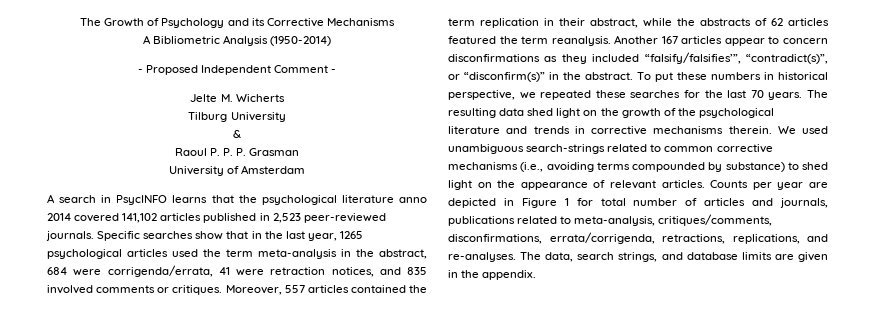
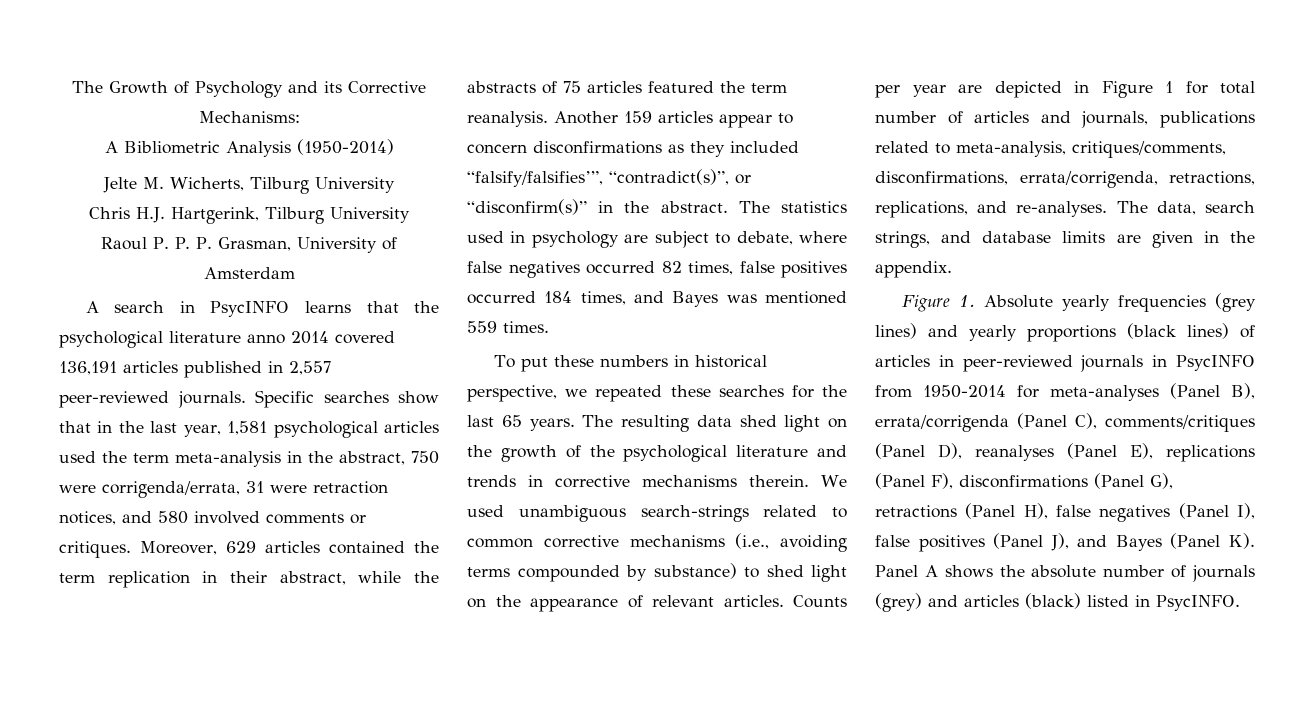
[326,18,395,26] Mechanisms -> [198,111,300,123] Mechanisms:
[137,65,337,75] // - Proposed Independent Comment - -> (394, 147) none
[235,94,285,102] [188,112,286,122] [233,130,241,138] Wicherts // Tilburg University // & -> [170,177,395,194] [89,207,410,224] Wicherts, Tilburg University // Chris H.J. Hartgerink, Tilburg University
[249,148,300,156] Grasman // -> [218,237,292,251] Grasman,
[122,213,158,223] 141,102 -> [59,361,117,375] 136,191
[272,213,301,223] 2,523 -> [289,361,331,375] 2,557
[339,231,363,239] 1265 -> [227,421,268,435] 1,581
[47,267,67,275] 684 -> [411,451,439,464] 750
[218,267,230,275] 41 -> [246,481,264,493] 31
[407,267,427,275] 835 -> [158,511,188,524] 580
[284,285,305,293] 557 -> [226,541,256,553] 629
[771,18,783,26] 62 -> [563,81,581,93] 75
[661,36,678,44] 167 -> [624,111,652,123] 159
(633, 76) none -> [738,201,847,213] [467,231,847,248] [467,261,847,278] [467,291,847,307] [467,321,549,333] The statistics used in psychology are subject to debate, where false negatives occurred 82 times, false positives occurred 184 times, and Bayes was mentioned 559 times. //
[750,90,764,98] 70 -> [501,415,522,427] 65
(537, 275) none -> [901,293,1256,312] [875,323,1255,342] [875,355,1255,372] [875,383,1255,401] [875,413,1255,432] [875,443,1255,462] [875,473,1173,489] [875,503,1255,522] [875,533,1255,552] [875,565,1255,582] [875,593,1240,612] // Figure 1. Absolute yearly frequencies (grey lines) and yearly proportions (black lines) of articles in peer-reviewed journals in PsycINFO from 1950-2014 for meta-analyses (Panel B), errata/corrigenda (Panel C), comments/critiques (Panel D), reanalyses (Panel E), replications (Panel F), disconfirmations (Panel G), retractions (Panel H), false negatives (Panel I), false positives (Panel J), and Bayes (Panel K). Panel A shows the absolute number of journals (grey) and articles (black) listed in PsycINFO.

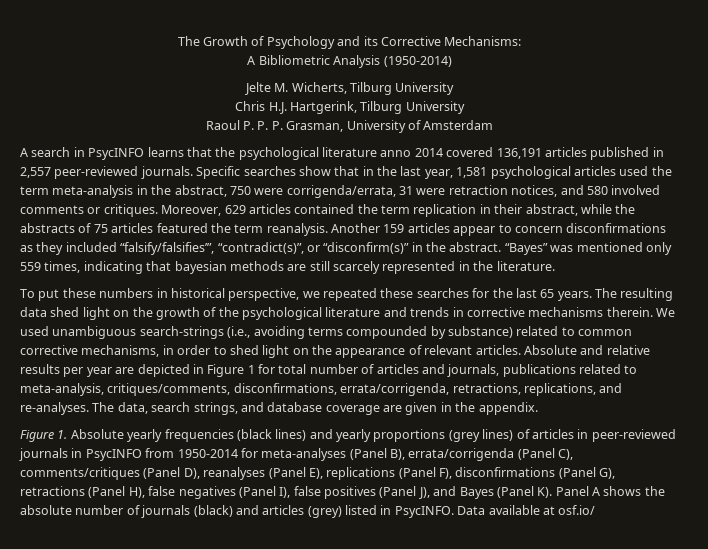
[738,201,847,213] [467,231,847,248] [467,261,847,278] [467,291,847,307] [467,321,549,333] The statistics used in psychology are subject to debate, where false negatives occurred 82 times, false positives occurred 184 times, and Bayes was mentioned 559 times. -> [504,242,672,255] [20,261,555,274] “Bayes” was mentioned only 559 times, indicating that bayesian methods are still scarcely represented in the literature.
[763,505,847,518] [467,535,725,548] related to common corrective mechanisms -> (224, 332) none
(737, 571) none -> [516,326,633,336] [20,345,211,357] related to common corrective mechanisms, in order
[793,595,847,608] Counts -> [523,345,650,355] [20,364,60,374] Absolute and relative results
[1062,231,1106,243] limits -> [325,405,380,415] coverage
[1215,293,1256,312] (grey -> [236,429,272,441] (black
[1127,323,1176,339] (black -> [448,430,480,442] (grey
[875,593,922,612] (grey) -> [193,505,233,517] (black)
[1025,593,1081,609] (black) -> [307,506,342,518] (grey)
(1240, 603) none -> [457,505,596,515] Data available at osf.io/

